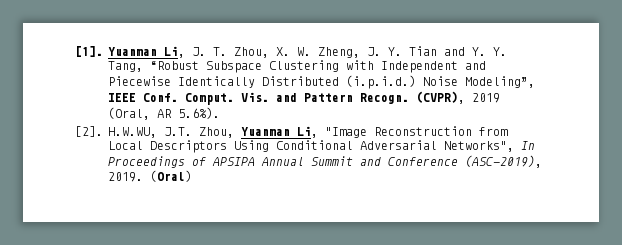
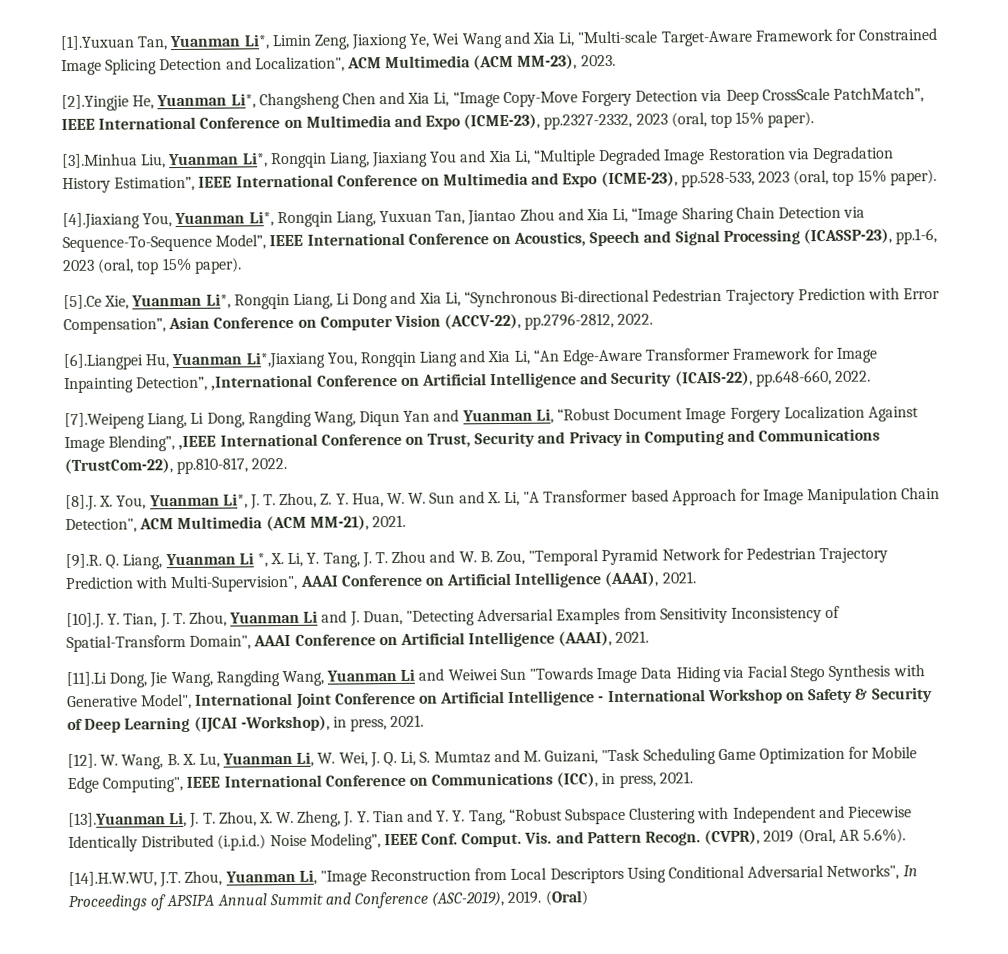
[75,46,157,57] [1]. Yuanman -> [60,27,938,51] [61,54,616,76] [61,87,924,112] [61,111,815,131] [61,146,894,169] [62,168,937,194] [62,206,866,230] [62,227,938,253] [62,257,242,275] [63,287,941,310] [63,312,654,335] [63,346,877,371] [64,369,872,394] [64,405,919,430] [64,428,881,453] [64,457,288,475] [65,486,941,512] [65,514,406,534] [65,547,889,570] [65,571,696,593] [66,605,841,630] [66,630,650,653] [66,664,925,688] [67,687,933,710] [67,714,425,733] [67,746,918,770] [67,771,693,794] [68,812,166,828] [1].Yuxuan Tan, Yuanman Li*, Limin Zeng, Jiaxiong Ye, Wei Wang and Xia Li, "Multi-scale Target-Aware Framework for Constrained Image Splicing Detection and Localization", ACM Multimedia (ACM MM-23), 2023. // [2].Yingjie He, Yuanman Li*, Changsheng Chen and Xia Li, “Image Copy-Move Forgery Detection via Deep CrossScale PatchMatch”, IEEE International Conference on Multimedia and Expo (ICME-23), pp.2327-2332, 2023 (oral, top 15% paper). // [3].Minhua Liu, Yuanman Li*, Rongqin Liang, Jiaxiang You and Xia Li, “Multiple Degraded Image Restoration via Degradation History Estimation”, IEEE International Conference on Multimedia and Expo (ICME-23), pp.528-533, 2023 (oral, top 15% paper). // [4].Jiaxiang You, Yuanman Li*, Rongqin Liang, Yuxuan Tan, Jiantao Zhou and Xia Li, “Image Sharing Chain Detection via Sequence-To-Sequence Model”, IEEE International Conference on Acoustics, Speech and Signal Processing (ICASSP-23), pp.1-6, 2023 (oral, top 15% paper). // [5].Ce Xie, Yuanman Li*, Rongqin Liang, Li Dong and Xia Li, “Synchronous Bi-directional Pedestrian Trajectory Prediction with Error Compensation”, Asian Conference on Computer Vision (ACCV-22), pp.2796-2812, 2022. // [6].Liangpei Hu, Yuanman Li*,Jiaxiang You, Rongqin Liang and Xia Li, “An Edge-Aware Transformer Framework for Image Inpainting Detection”, ,International Conference on Artificial Intelligence and Security (ICAIS-22), pp.648-660, 2022. // [7].Weipeng Liang, Li Dong, Rangding Wang, Diqun Yan and Yuanman Li, “Robust Document Image Forgery Localization Against Image Blending”, ,IEEE International Conference on Trust, Security and Privacy in Computing and Communications (TrustCom-22), pp.810-817, 2022. // [8].J. X. You, Yuanman Li*, J. T. Zhou, Z. Y. Hua, W. W. Sun and X. Li, "A Transformer based Approach for Image Manipulation Chain Detection", ACM Multimedia (ACM MM-21), 2021. // [9].R. Q. Liang, Yuanman Li *, X. Li, Y. Tang, J. T. Zhou and W. B. Zou, "Temporal Pyramid Network for Pedestrian Trajectory Prediction with Multi-Supervision", AAAI Conference on Artificial Intelligence (AAAI), 2021. // [10].J. Y. Tian, J. T. Zhou, Yuanman Li and J. Duan, "Detecting Adversarial Examples from Sensitivity Inconsistency of Spatial-Transform Domain", AAAI Conference on Artificial Intelligence (AAAI), 2021. // [11].Li Dong, Jie Wang, Rangding Wang, Yuanman Li and Weiwei Sun "Towards Image Data Hiding via Facial Stego Synthesis with Generative Model", International Joint Conference on Artificial Intelligence - International Workshop on Safety & Security of Deep Learning (IJCAI -Workshop), in press, 2021. // [12]. W. Wang, B. X. Lu, Yuanman Li, W. Wei, J. Q. Li, S. Mumtaz and M. Guizani, "Task Scheduling Game Optimization for Mobile Edge Computing", IEEE International Conference on Communications (ICC), in press, 2021. // [13].Yuanman
[75,126,157,138] [2]. H.W.WU, -> [68,871,157,888] [14].H.W.WU,

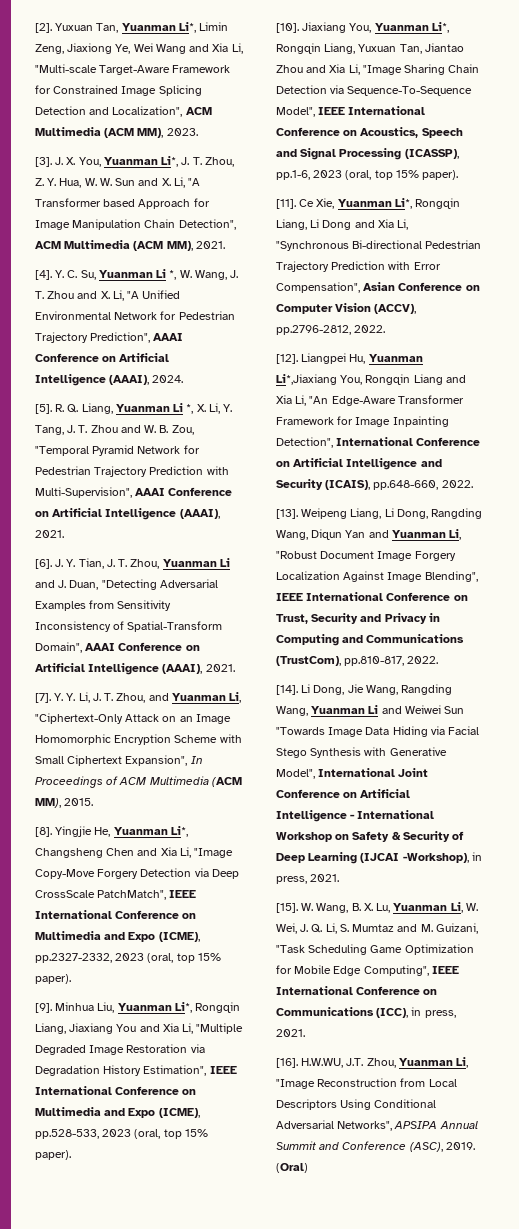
[60,35,135,51] [1].Yuxuan -> [35,23,94,33] [2]. Yuxuan
[517,54,578,70] MM-23), -> [137,128,164,138] MM),
[61,87,924,112] [61,111,815,131] [61,146,894,169] [62,168,937,194] [62,206,866,230] [62,227,938,253] [62,257,242,275] [63,287,941,310] [63,312,654,335] [63,346,877,371] [64,369,872,394] [64,405,919,430] [64,428,881,453] [64,457,288,475] [65,494,97,512] [2].Yingjie He, Yuanman Li*, Changsheng Chen and Xia Li, “Image Copy-Move Forgery Detection via Deep CrossScale PatchMatch”, IEEE International Conference on Multimedia and Expo (ICME-23), pp.2327-2332, 2023 (oral, top 15% paper). // [3].Minhua Liu, Yuanman Li*, Rongqin Liang, Jiaxiang You and Xia Li, “Multiple Degraded Image Restoration via Degradation History Estimation”, IEEE International Conference on Multimedia and Expo (ICME-23), pp.528-533, 2023 (oral, top 15% paper). // [4].Jiaxiang You, Yuanman Li*, Rongqin Liang, Yuxuan Tan, Jiantao Zhou and Xia Li, “Image Sharing Chain Detection via Sequence-To-Sequence Model”, IEEE International Conference on Acoustics, Speech and Signal Processing (ICASSP-23), pp.1-6, 2023 (oral, top 15% paper). // [5].Ce Xie, Yuanman Li*, Rongqin Liang, Li Dong and Xia Li, “Synchronous Bi-directional Pedestrian Trajectory Prediction with Error Compensation”, Asian Conference on Computer Vision (ACCV-22), pp.2796-2812, 2022. // [6].Liangpei Hu, Yuanman Li*,Jiaxiang You, Rongqin Liang and Xia Li, “An Edge-Aware Transformer Framework for Image Inpainting Detection”, ,International Conference on Artificial Intelligence and Security (ICAIS-22), pp.648-660, 2022. // [7].Weipeng Liang, Li Dong, Rangding Wang, Diqun Yan and Yuanman Li, “Robust Document Image Forgery Localization Against Image Blending”, ,IEEE International Conference on Trust, Security and Privacy in Computing and Communications (TrustCom-22), pp.810-817, 2022. // [8].J. -> [35,157,64,167] [3]. J.
[309,514,406,531] [65,553,102,569] MM-21), 2021. // [9].R. -> [166,241,225,251] [35,269,239,280] [35,290,181,301] [35,311,235,320] [35,332,184,343] [35,353,170,362] [35,374,184,386] [35,404,65,414] MM), 2021. // [4]. Y. C. Su, Yuanman Li *, W. Wang, J. T. Zhou and X. Li, "A Unified Environmental Network for Pedestrian Trajectory Prediction", AAAI Conference on Artificial Intelligence (AAAI), 2024. // [5]. R.
[66,612,104,630] [10].J. -> [35,559,64,569] [6]. J.
[66,671,107,687] [11].Li -> [35,692,242,703] [35,713,231,724] [35,734,242,745] [35,755,203,766] [35,776,242,788] [35,798,94,808] [35,826,188,837] [35,847,234,858] [35,868,239,879] [35,890,197,900] [35,910,197,919] [35,931,200,942] [35,953,221,963] [35,974,71,984] [35,1002,241,1013] [35,1023,244,1034] [35,1044,205,1055] [35,1065,237,1076] [35,1086,197,1095] [35,1107,200,1118] [35,1129,208,1139] [35,1150,71,1160] [276,22,449,33] [276,43,464,54] [276,64,480,75] [276,85,473,96] [276,106,426,117] [276,127,463,138] [276,148,459,160] [276,170,459,180] [276,198,461,209] [276,219,409,230] [276,240,482,251] [276,261,441,272] [276,282,480,293] [276,303,417,314] [276,325,386,335] [276,353,423,364] [276,374,466,385] [276,395,464,406] [276,416,449,427] [276,437,481,448] [276,458,442,470] [276,479,473,490] [276,508,483,519] [276,529,462,540] [276,551,456,561] [276,571,478,582] [276,592,468,601] [276,613,440,624] [276,634,465,646] [276,656,439,666] [276,684,311,695] [7]. Y. Y. Li, J. T. Zhou, and Yuanman Li, "Ciphertext-Only Attack on an Image Homomorphic Encryption Scheme with Small Ciphertext Expansion", In Proceedings of ACM Multimedia (ACM MM), 2015. // [8]. Yingjie He, Yuanman Li*, Changsheng Chen and Xia Li, "Image Copy-Move Forgery Detection via Deep CrossScale PatchMatch", IEEE International Conference on Multimedia and Expo (ICME), pp.2327-2332, 2023 (oral, top 15% paper). // [9]. Minhua Liu, Yuanman Li*, Rongqin Liang, Jiaxiang You and Xia Li, "Multiple Degraded Image Restoration via Degradation History Estimation", IEEE International Conference on Multimedia and Expo (ICME), pp.528-533, 2023 (oral, top 15% paper). // [10]. Jiaxiang You, Yuanman Li*, Rongqin Liang, Yuxuan Tan, Jiantao Zhou and Xia Li, "Image Sharing Chain Detection via Sequence-To-Sequence Model", IEEE International Conference on Acoustics, Speech and Signal Processing (ICASSP), pp.1-6, 2023 (oral, top 15% paper). // [11]. Ce Xie, Yuanman Li*, Rongqin Liang, Li Dong and Xia Li, "Synchronous Bi-directional Pedestrian Trajectory Prediction with Error Compensation", Asian Conference on Computer Vision (ACCV), pp.2796-2812, 2022. // [12]. Liangpei Hu, Yuanman Li*,Jiaxiang You, Rongqin Liang and Xia Li, "An Edge-Aware Transformer Framework for Image Inpainting Detection", International Conference on Artificial Intelligence and Security (ICAIS), pp.648-660, 2022. // [13]. Weipeng Liang, Li Dong, Rangding Wang, Diqun Yan and Yuanman Li, "Robust Document Image Forgery Localization Against Image Blending", IEEE International Conference on Trust, Security and Privacy in Computing and Communications (TrustCom), pp.810-817, 2022. // [14]. Li
[67,753,97,769] [12]. -> [276,903,298,913] [15].
[68,805,912,828] [68,828,906,853] [68,871,157,888] [13].Yuanman Li, J. T. Zhou, X. W. Zheng, J. Y. Tian and Y. Y. Tang, “Robust Subspace Clustering with Independent and Piecewise Identically Distributed (i.p.i.d.) Noise Modeling”, IEEE Conf. Comput. Vis. and Pattern Recogn. (CVPR), 2019 (Oral, AR 5.6%). // [14].H.W.WU, -> [276,1058,344,1068] [16]. H.W.WU,
[902,865,918,877] [68,894,167,912] In Proceedings of -> (393, 1126) none
[431,891,505,907] (ASC-2019), -> [409,1142,443,1152] (ASC),

